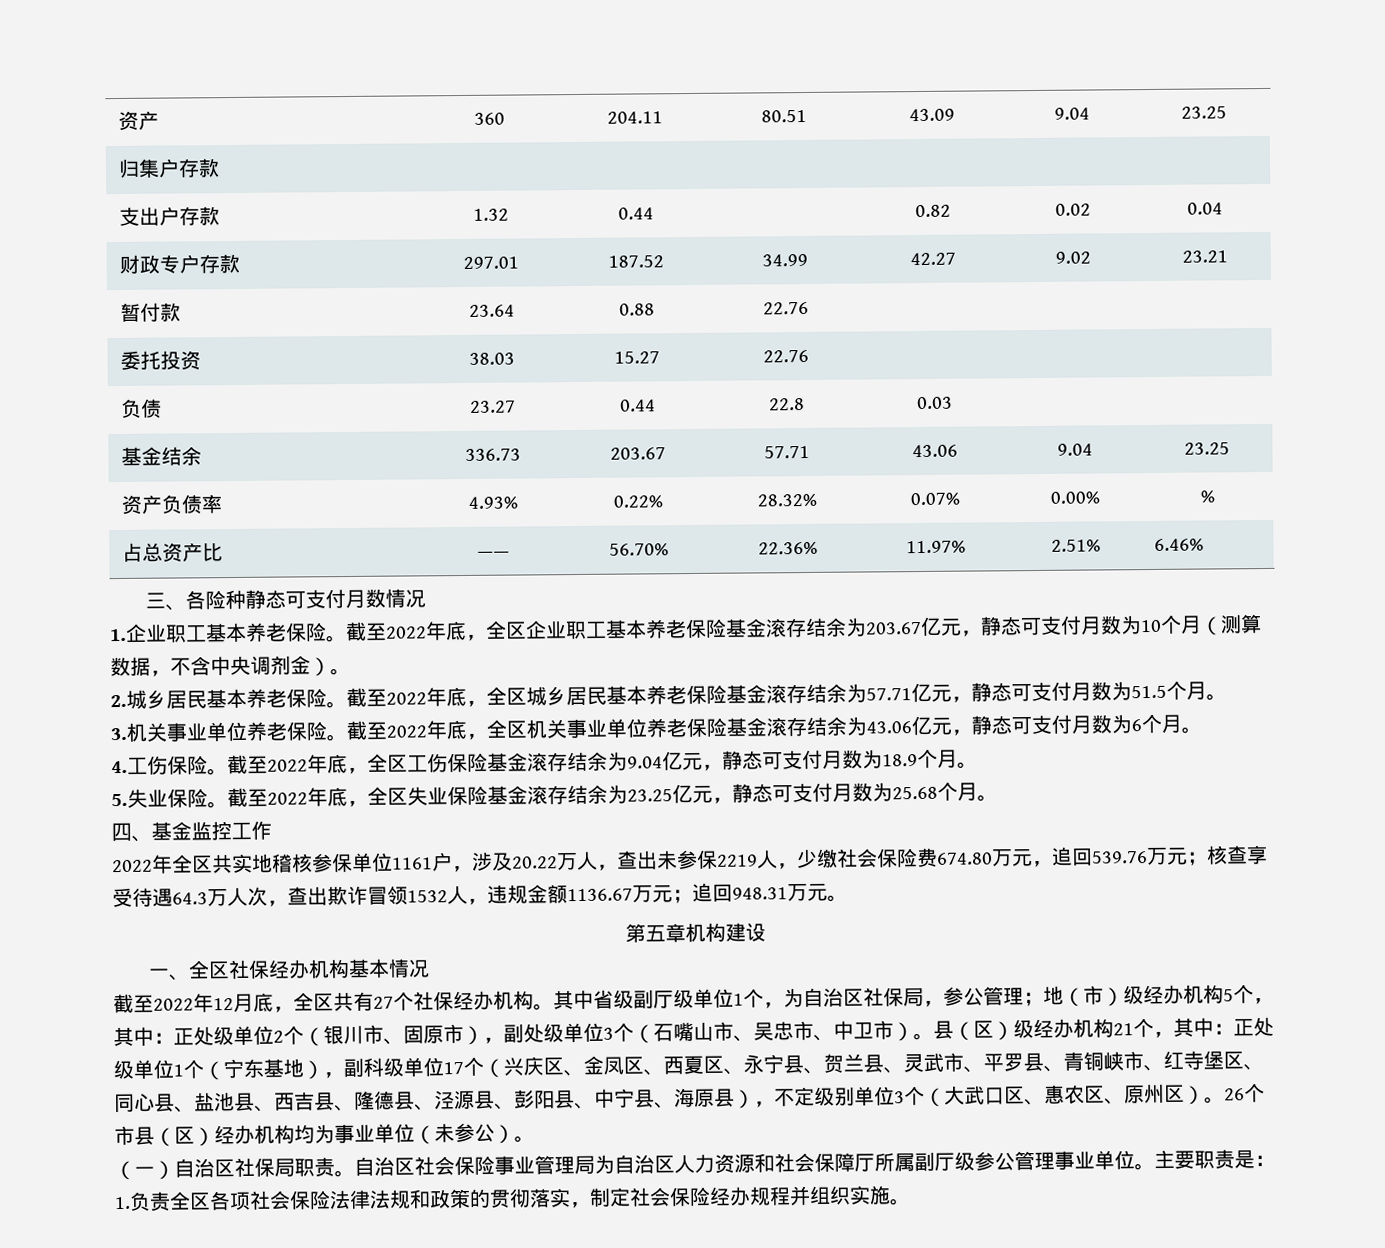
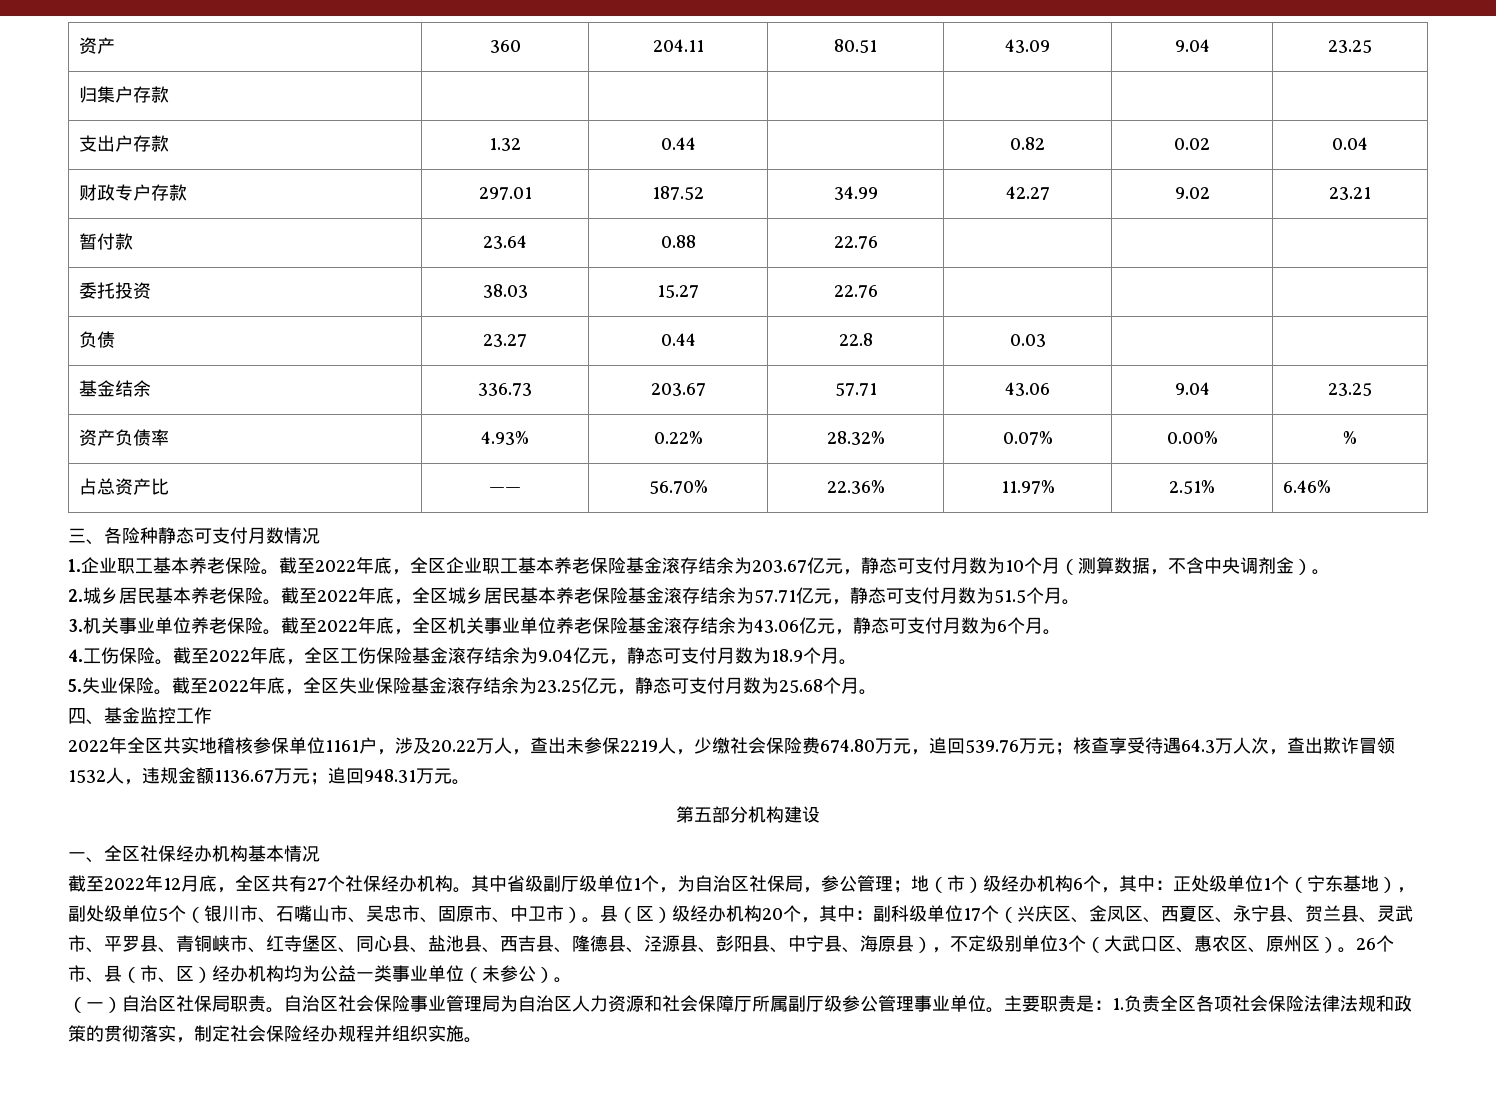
[664,923,686,943] 章 -> [712,806,748,823] 部分
[1223,984,1274,1005] [113,1018,1134,1047] 5个，其中：正处级单位2个（银川市、固原市），副处级单位3个（石嘴山市、吴忠市、中卫市）。县（区）级经办机构21 -> [1073,878,1083,890] 6
(364, 1067) none -> [86,905,891,923] 处级单位5个（银川市、石嘴山市、吴忠市、固原市、中卫市）。县（区）级经办机构20个，其中：副
[134,1126,175,1147] 县（ -> [86,965,176,983] 、县（市、
(335, 1134) none -> [320,965,392,982] 公益一类

